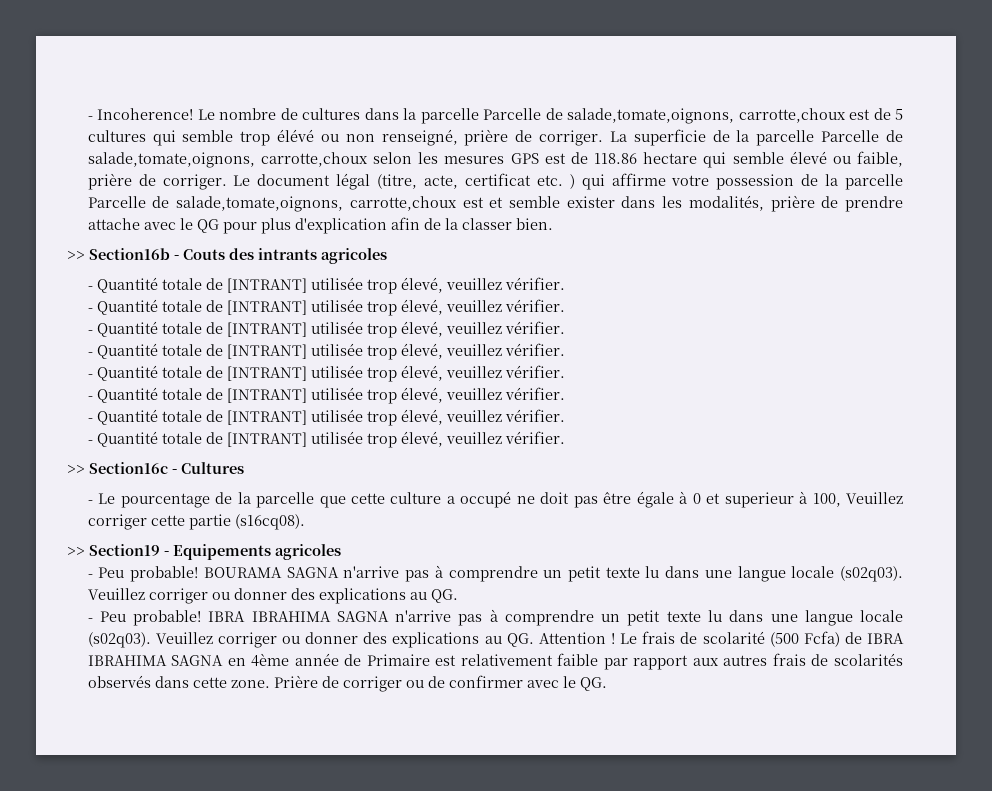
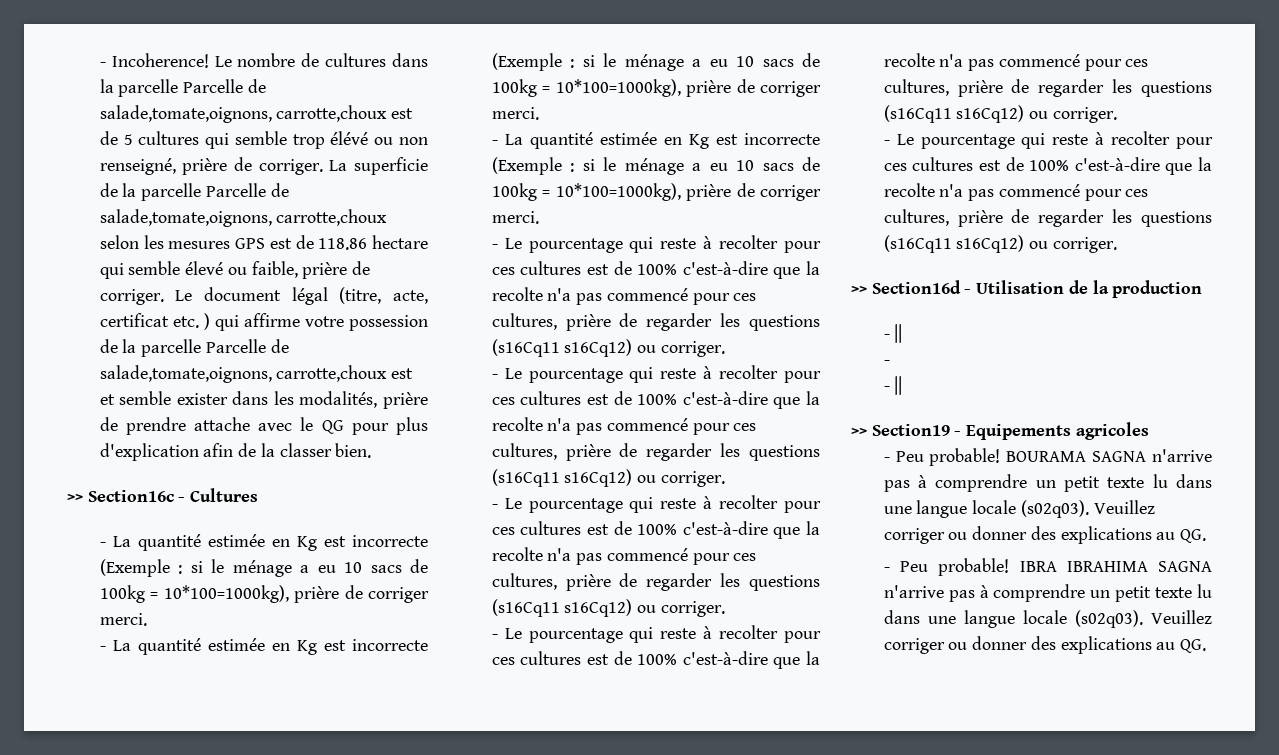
[89,248,387,264] [87,277,565,294] [87,299,565,316] [87,321,565,338] [87,343,565,360] [87,365,565,382] [87,387,565,404] [87,409,565,426] [87,431,565,448] [67,462,244,474] [87,491,903,508] [87,514,305,530] Section16b - Couts des intrants agricoles // - Quantité totale de [INTRANT] utilisée trop élevé, veuillez vérifier. // - Quantité totale de [INTRANT] utilisée trop élevé, veuillez vérifier. // - Quantité totale de [INTRANT] utilisée trop élevé, veuillez vérifier. // - Quantité totale de [INTRANT] utilisée trop élevé, veuillez vérifier. // - Quantité totale de [INTRANT] utilisée trop élevé, veuillez vérifier. // - Quantité totale de [INTRANT] utilisée trop élevé, veuillez vérifier. // - Quantité totale de [INTRANT] utilisée trop élevé, veuillez vérifier. // - Quantité totale de [INTRANT] utilisée trop élevé, veuillez vérifier. // >> Section16c - Cultures // - Le pourcentage de la parcelle que cette culture a occupé ne doit pas être égale à 0 et superieur à 100, Veuillez corriger cette partie (s16cq08). -> [87,488,259,502] [99,534,428,551] [99,559,428,577] [99,585,429,603] [99,613,147,626] [99,638,428,655] [491,53,820,71] [491,79,821,97] [491,107,539,120] [491,132,820,149] [491,157,820,175] [491,183,821,201] [491,211,539,224] [491,235,821,253] [491,261,820,279] [491,287,757,305] [491,313,820,331] [491,339,725,357] [491,365,821,383] [491,391,820,409] [491,417,757,435] [491,443,820,461] [491,469,725,487] [491,495,821,513] [491,521,820,539] [491,547,757,565] [491,573,820,591] [491,599,725,617] [491,625,821,643] [491,651,820,669] [883,53,1149,71] [883,79,1212,97] [883,105,1117,123] [883,131,1213,149] [883,157,1212,175] [883,183,1149,201] [883,209,1212,227] [883,235,1117,253] [851,280,1203,298] [883,324,903,343] [883,360,890,365] [883,376,903,395] Section16c - Cultures // - La quantité estimée en Kg est incorrecte (Exemple : si le ménage a eu 10 sacs de 100kg = 10*100=1000kg), prière de corriger merci. // - La quantité estimée en Kg est incorrecte (Exemple : si le ménage a eu 10 sacs de 100kg = 10*100=1000kg), prière de corriger merci. // - La quantité estimée en Kg est incorrecte (Exemple : si le ménage a eu 10 sacs de 100kg = 10*100=1000kg), prière de corriger merci. // - Le pourcentage qui reste à recolter pour ces cultures est de 100% c'est-à-dire que la recolte n'a pas commencé pour ces cultures, prière de regarder les questions (s16Cq11 s16Cq12) ou corriger. // - Le pourcentage qui reste à recolter pour ces cultures est de 100% c'est-à-dire que la recolte n'a pas commencé pour ces cultures, prière de regarder les questions (s16Cq11 s16Cq12) ou corriger. // - Le pourcentage qui reste à recolter pour ces cultures est de 100% c'est-à-dire que la recolte n'a pas commencé pour ces cultures, prière de regarder les questions (s16Cq11 s16Cq12) ou corriger. // - Le pourcentage qui reste à recolter pour ces cultures est de 100% c'est-à-dire que la recolte n'a pas commencé pour ces cultures, prière de regarder les questions (s16Cq11 s16Cq12) ou corriger. // - Le pourcentage qui reste à recolter pour ces cultures est de 100% c'est-à-dire que la recolte n'a pas commencé pour ces cultures, prière de regarder les questions (s16Cq11 s16Cq12) ou corriger. // >> Section16d - Utilisation de la production // - || // - // - ||
[538,631,904,647] [87,653,904,670] [87,675,607,692] Attention ! Le frais de scolarité (500 Fcfa) de IBRA IBRAHIMA SAGNA en 4ème année de Primaire est relativement faible par rapport aux autres frais de scolarités observés dans cette zone. Prière de corriger ou de confirmer avec le QG. -> (1207, 646) none

